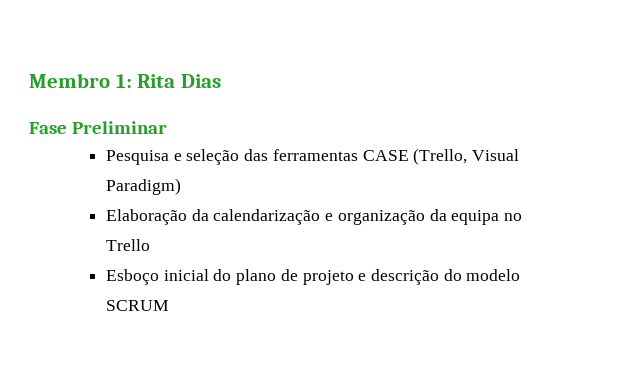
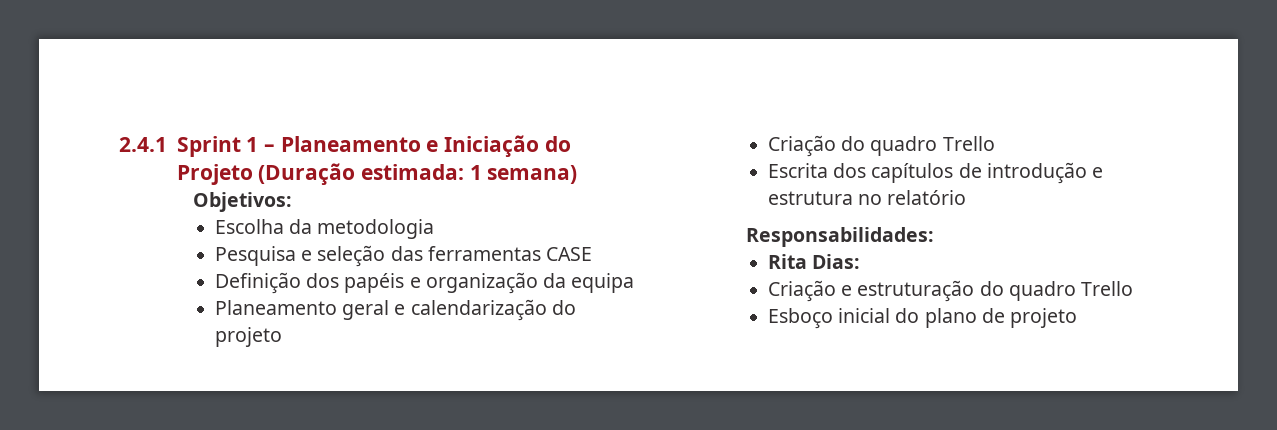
[29,73,222,88] [29,121,167,134] Membro 1: Rita Dias // Fase Preliminar -> [119,135,571,157] [176,163,578,185] [193,192,293,212] [214,219,435,239] 2.4.1 Sprint 1 – Planeamento e Iniciação do Projeto (Duração estimada: 1 semana) // Objetivos: // Escolha da metodologia
[413,148,519,165] [105,178,181,195] [105,209,522,225] (Trello, Visual Paradigm) // Elaboração da calendarização e organização da equipa no -> [214,272,635,294] [214,299,576,321] [214,327,282,347] [767,135,995,157] [767,162,1104,184] [767,190,967,205] [746,227,935,247] [767,254,861,269] [767,280,1076,302] // Definição dos papéis e organização da equipa // Planeamento geral e calendarização do projeto // Criação do quadro Trello // Escrita dos capítulos de introdução e estrutura no relatório // Responsabilidades: // Rita Dias: // Criação e estruturação do quadro
[358,269,521,285] [105,300,169,311] e descrição do modelo SCRUM -> (1078, 318) none

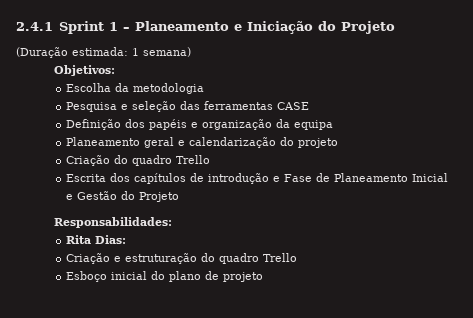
(253, 174) none -> (395, 27) //
[767,190,967,205] estrutura no relatório -> [284,173,449,182] [66,191,180,202] Fase de Planeamento Inicial e Gestão do Projeto

